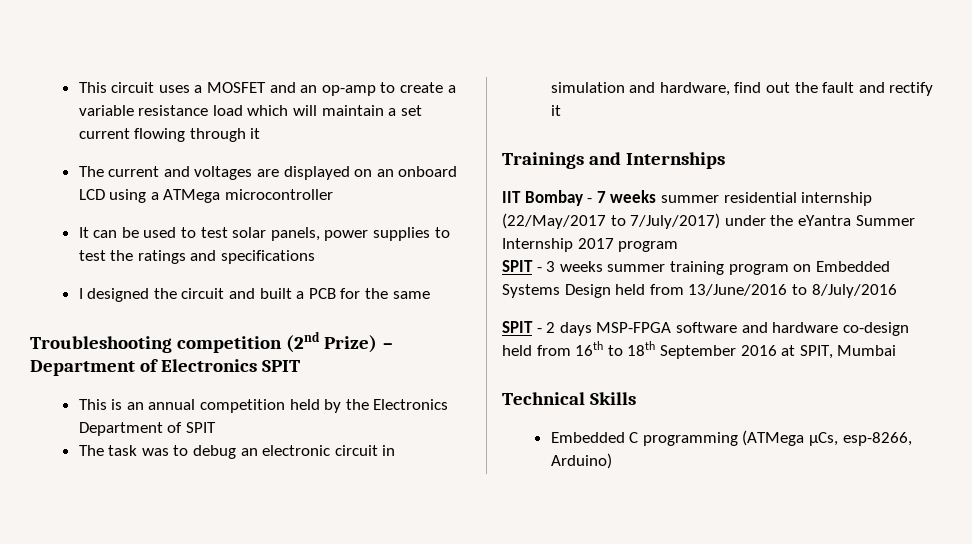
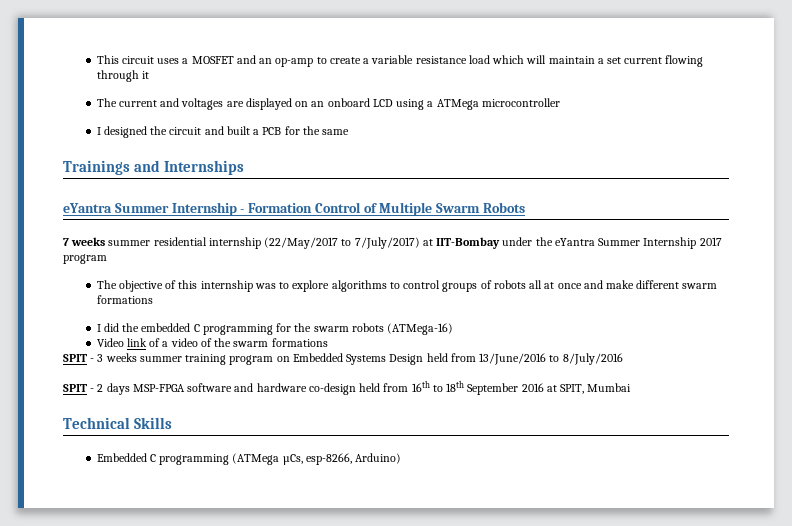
[78,227,450,241] [78,250,316,264] // It can be used to test solar panels, power supplies to test the ratings and specifications -> (560, 102) none
[30,331,393,353] [30,359,301,376] [78,399,449,413] [78,422,216,436] [78,445,396,459] [550,82,934,96] [550,105,561,116] [502,152,726,169] [502,190,593,206] Troubleshooting competition (2nd Prize) – Department of Electronics SPIT // This is an annual competition held by the Electronics Department of SPIT // The task was to debug an electronic circuit in simulation and hardware, find out the fault and rectify it // Trainings and Internships // IIT Bombay - -> [63,160,245,175] [63,202,526,216] Trainings and Internships // eYantra Summer Internship - Formation Control of Multiple Swarm Robots //
(721, 221) none -> [422,237,501,249] at IIT-Bombay
(679, 246) none -> [96,280,718,292] [96,295,153,304] [96,323,454,335] [96,338,328,347] // The objective of this internship was to explore algorithms to control groups of robots all at once and make different swarm formations // I did the embedded C programming for the swarm robots (ATMega-16) // Video link of a video of the swarm formations

